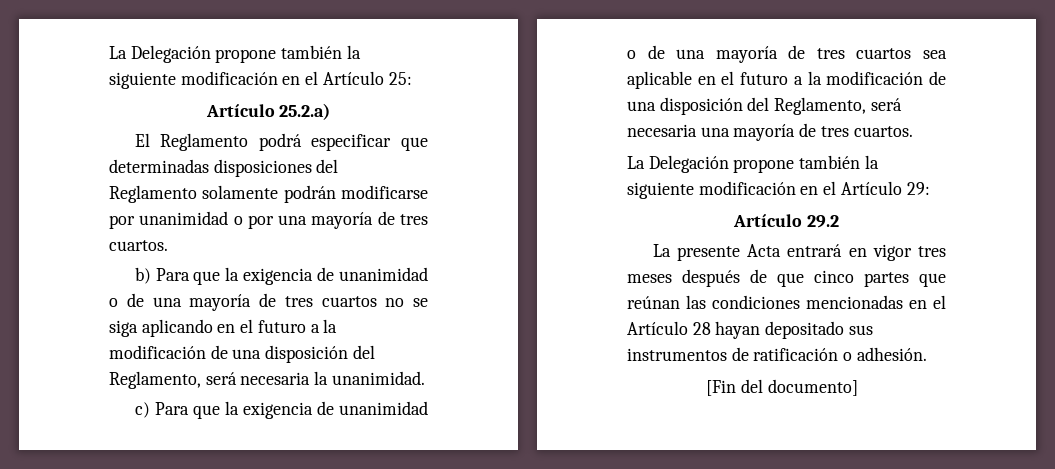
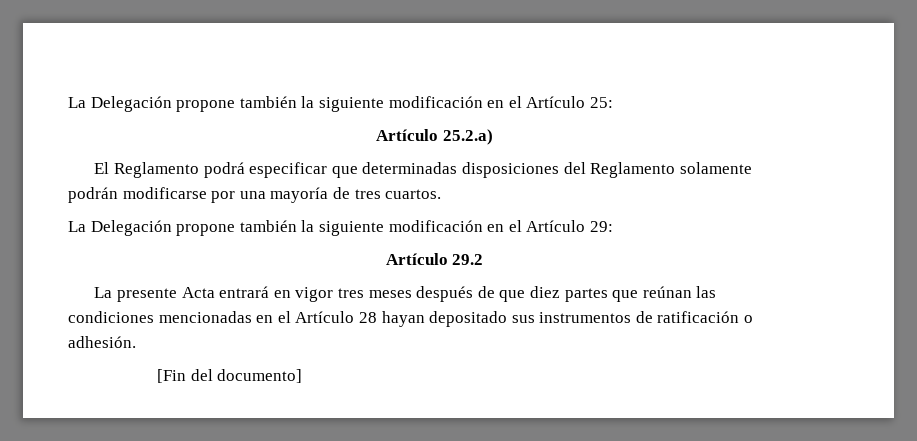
[139,211,428,229] [109,240,168,251] [134,267,428,285] [109,293,428,311] [109,319,338,337] [109,345,375,363] [109,371,425,389] [134,401,428,419] [627,45,947,63] [627,71,946,89] [627,97,902,115] [627,124,697,137] unanimidad o por una mayoría de tres cuartos. // b) Para que la exigencia de unanimidad o de una mayoría de tres cuartos no se siga aplicando en el futuro a la modificación de una disposición del Reglamento, será necesaria la unanimidad. // c) Para que la exigencia de unanimidad o de una mayoría de tres cuartos sea aplicable en el futuro a la modificación de una disposición del Reglamento, será necesaria -> (236, 197) none
[814,270,854,283] cinco -> [529,286,560,298] diez

